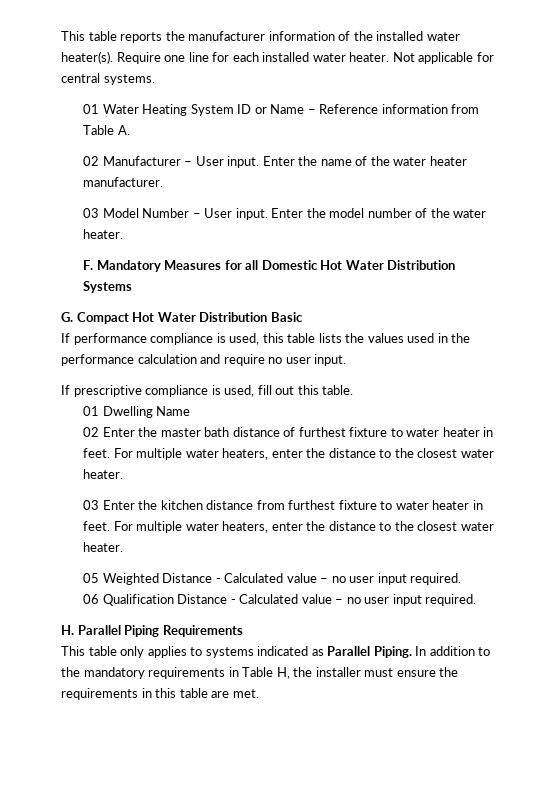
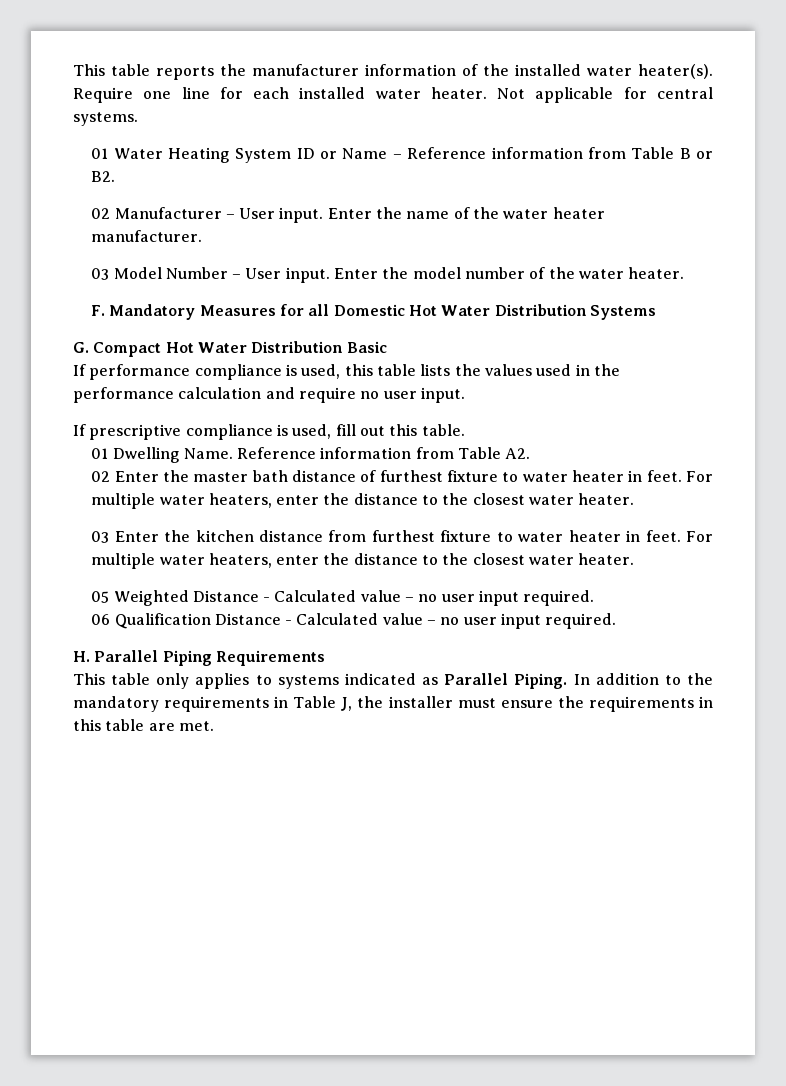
[117,125,130,135] A. -> [679,148,714,159] [91,171,116,182] B or B2.
[156,406,191,416] Name -> [183,447,531,459] Name. Reference information from Table A2.
[276,667,290,679] H, -> [341,697,353,711] J,

